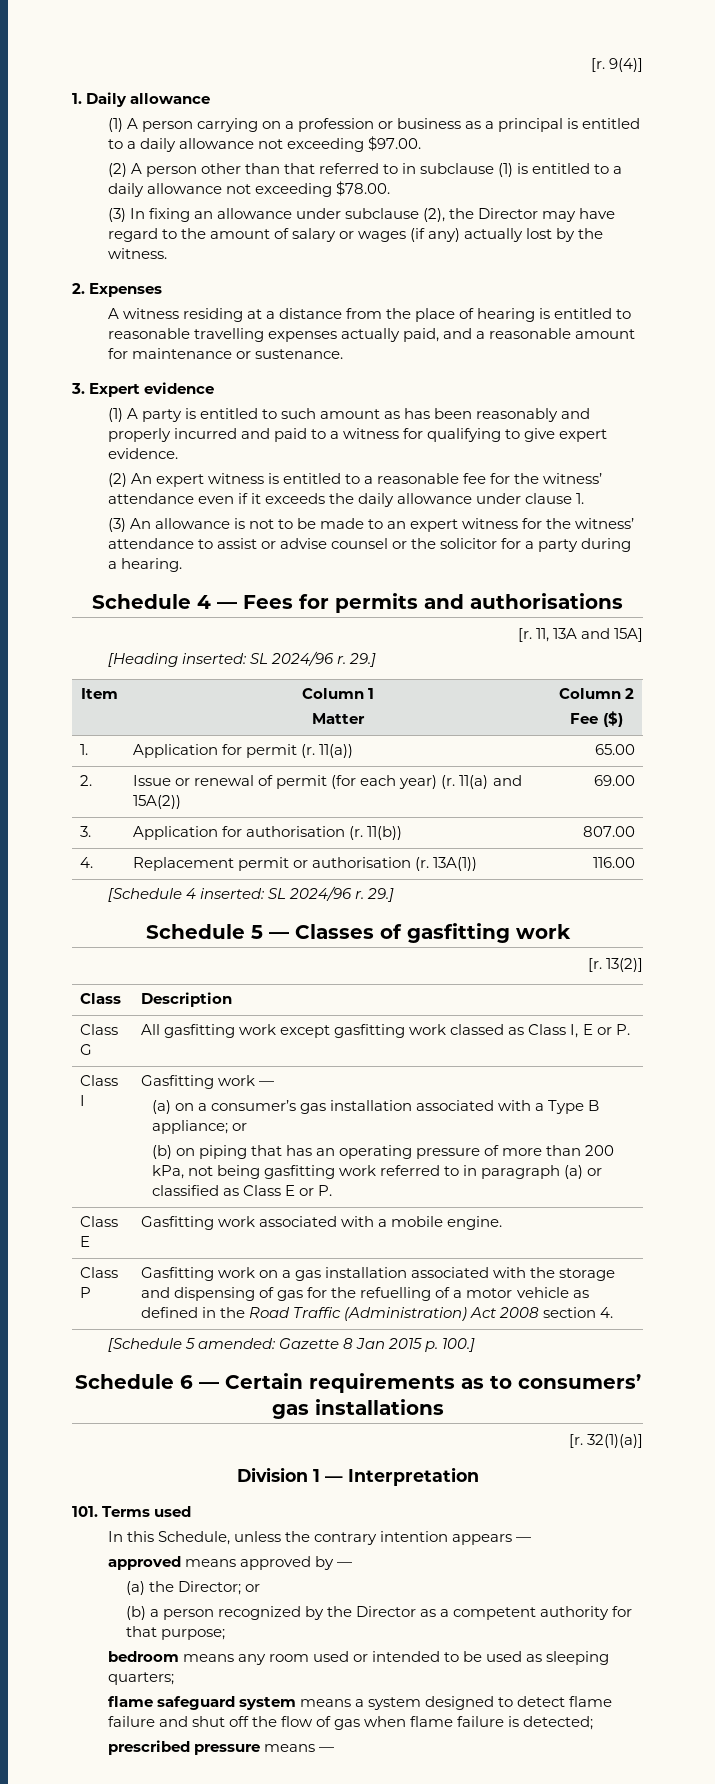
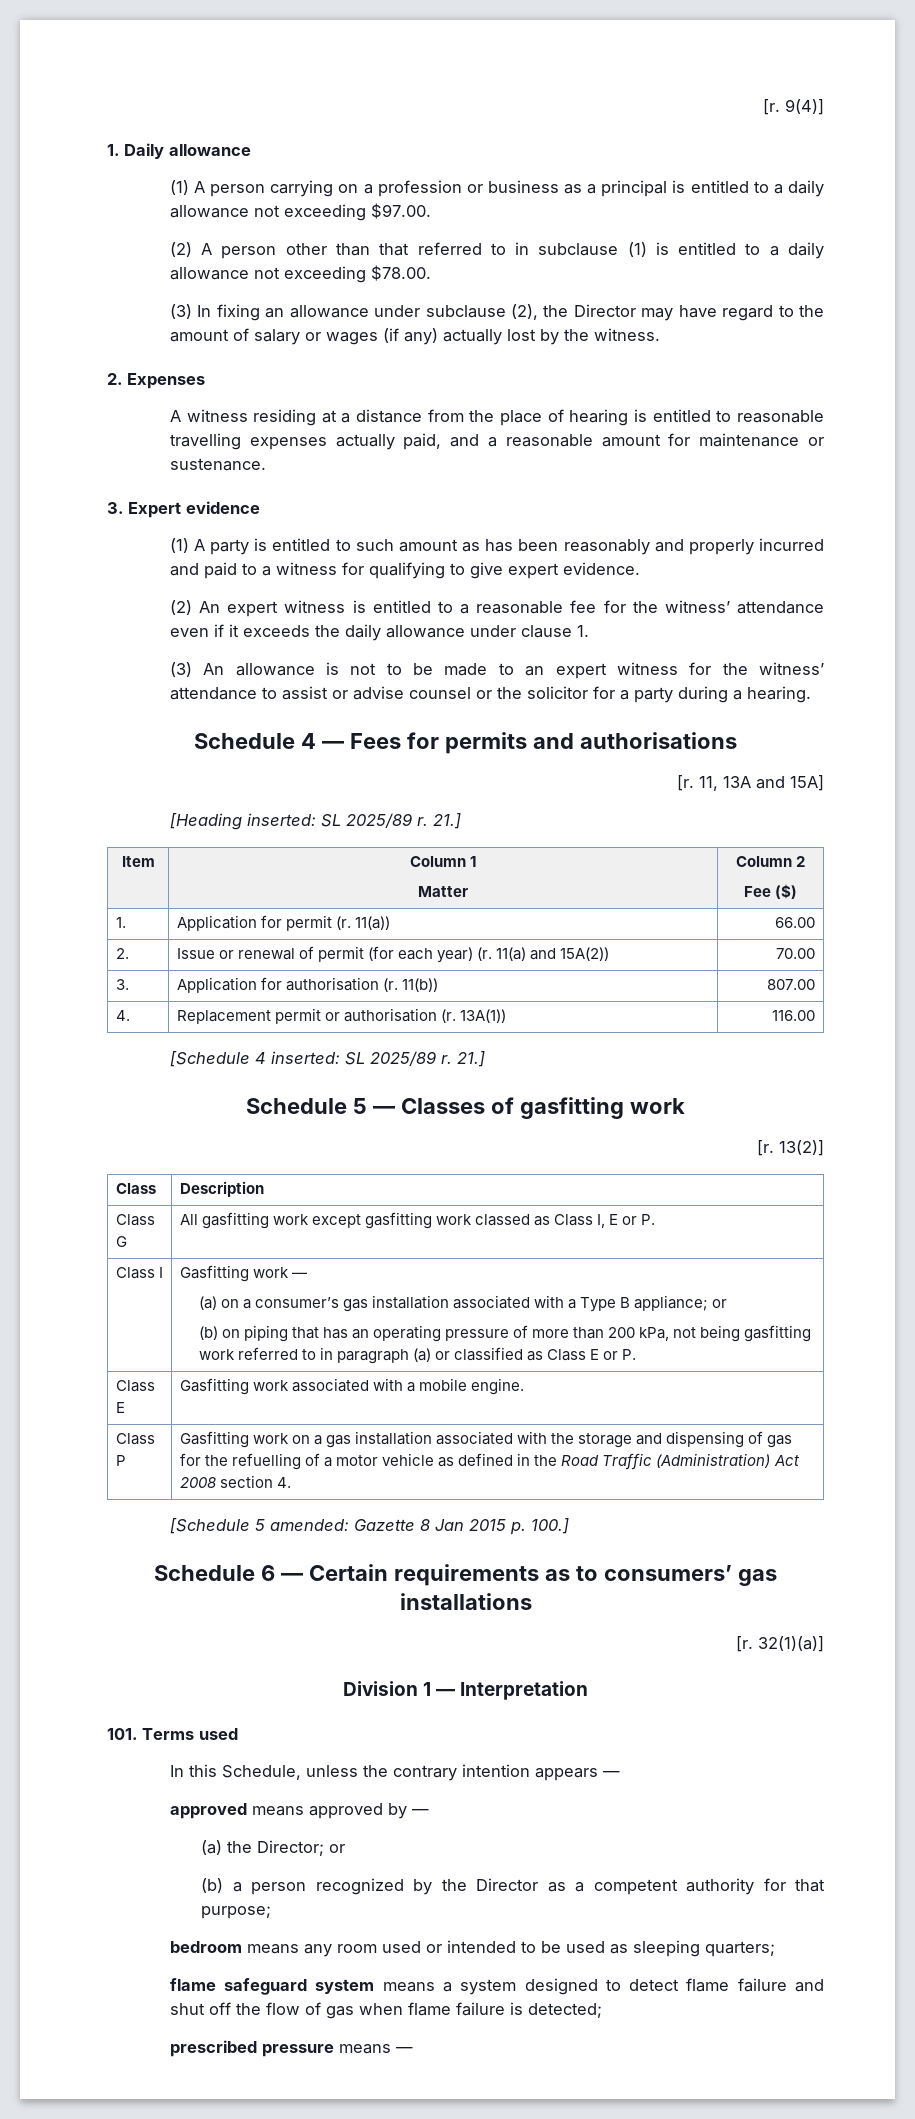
[270,651,376,667] 2024/96 r. 29.] -> [345,813,461,829] 2025/89 r. 21.]
[595,744,636,755] 65.00 -> [775,917,816,928] 66.00
[594,775,636,786] 69.00 -> [776,948,816,959] 70.00
[288,886,395,902] 2024/96 r. 29.] -> [369,1051,485,1067] 2025/89 r. 21.]

